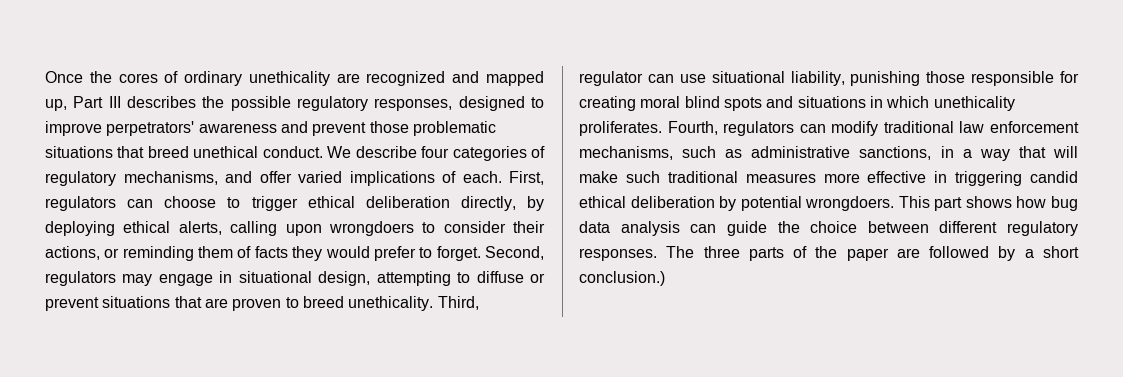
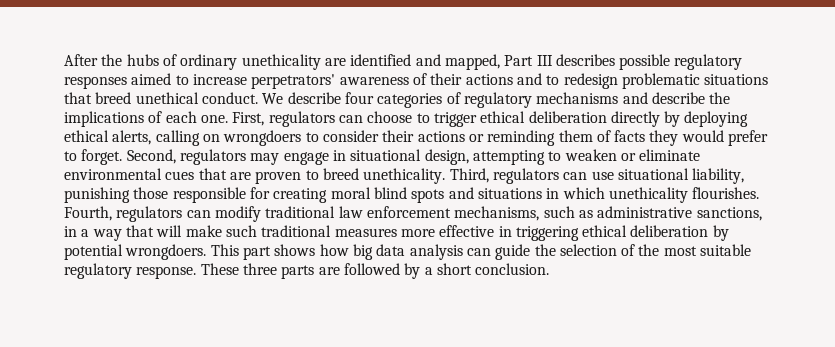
[45,71,158,83] Once the cores -> [64,54,159,66] After the hubs
[366,71,544,86] [45,99,67,111] recognized and mapped up, -> [350,54,500,70] identified and mapped,
[202,96,225,108] the -> (615, 60) none
[374,96,544,111] [45,121,409,136] responses, designed to improve perpetrators' awareness and prevent those -> [64,73,618,89] responses aimed to increase perpetrators' awareness of their actions and to redesign
[123,171,502,186] mechanisms, and offer varied implications of each. -> [536,92,731,104] [64,111,228,127] mechanisms and describe the implications of each one.
[460,196,516,211] directly, -> [610,111,660,127] directly
[285,224,322,236] upon -> [202,134,220,142] on
[45,246,100,260] actions, -> [417,131,465,142] actions
[476,271,546,283] [45,296,171,311] diffuse or prevent situations -> [564,149,701,161] [64,168,195,180] weaken or eliminate environmental cues
[579,71,643,86] regulator -> [492,168,559,184] regulators
[579,121,662,136] proliferates. -> [692,187,760,199] flourishes.
[1030,171,1078,183] candid -> (579, 233) none
[1051,196,1078,211] bug -> [352,244,373,260] big
[810,221,1078,236] [579,246,889,261] choice between different regulatory responses. The three parts of the paper -> [559,244,752,256] [64,263,315,279] selection of the most suitable regulatory response. These three parts
[579,271,665,286] conclusion.) -> [475,263,550,275] conclusion.

